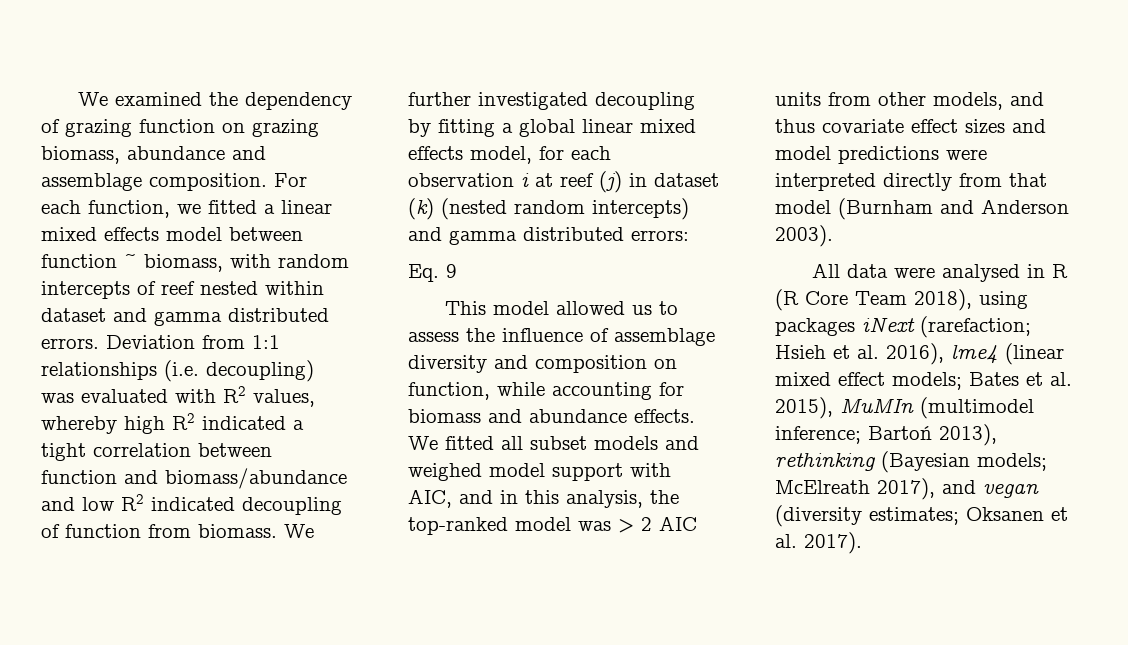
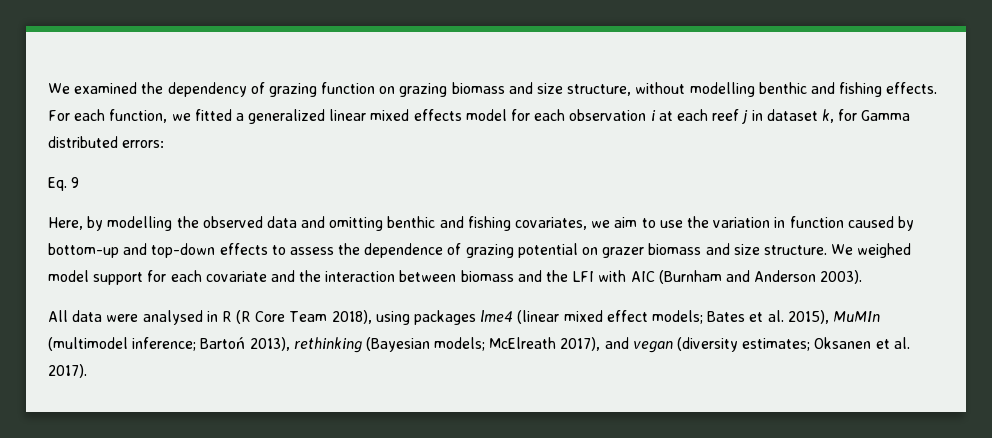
[41,146,266,164] [41,173,267,191] biomass, abundance and assemblage composition. -> [451,82,938,97] biomass and size structure, without modelling benthic and fishing effects.
(275, 209) none -> [248,109,326,124] generalized
[229,227,303,241] [41,253,349,272] [41,281,324,299] [41,308,329,326] [41,335,280,349] [41,360,314,382] [41,386,315,407] [41,413,304,434] [41,443,272,461] [41,468,347,489] [41,494,342,515] [41,524,314,538] [408,92,695,110] [408,119,696,137] [408,146,532,164] between function ~ biomass, with random intercepts of reef nested within dataset and gamma distributed errors. Deviation from 1:1 relationships (i.e. decoupling) was evaluated with R2 values, whereby high R2 indicated a tight correlation between function and biomass/abundance and low R2 indicated decoupling of function from biomass. We further investigated decoupling by fitting a global linear mixed effects model, -> (507, 115) none
[560,171,719,193] [408,198,689,220] [408,227,689,245] [408,264,457,282] [445,301,679,315] [408,328,715,346] [408,355,677,373] [408,382,684,400] [408,409,695,423] [408,436,699,450] [408,463,671,481] [408,489,679,508] [408,516,697,535] [775,92,1044,110] [775,119,1046,134] [775,146,987,164] [775,173,1047,191] [775,200,831,214] reef (j) in dataset (k) (nested random intercepts) and gamma distributed errors: // Eq. 9 // This model allowed us to assess the influence of assemblage diversity and composition on function, while accounting for biomass and abundance effects. We fitted all subset models and weighed model support with AIC, and in this analysis, the top-ranked model was > 2 AIC units from other models, and thus covariate effect sizes and model predictions were interpreted directly from that model -> [676,109,911,124] [48,136,165,148] [48,177,80,191] [48,216,914,231] [48,243,912,258] [48,270,655,285] each reef j in dataset k, for Gamma distributed errors: // Eq. 9 // Here, by modelling the observed data and omitting benthic and fishing covariates, we aim to use the variation in function caused by bottom-up and top-down effects to assess the dependence of grazing potential on grazer biomass and size structure. We weighed model support for each covariate and the interaction between biomass and the LFI with AIC
[862,316,1031,338] [775,343,944,365] iNext (rarefaction; Hsieh et al. 2016), -> (477, 317) none

